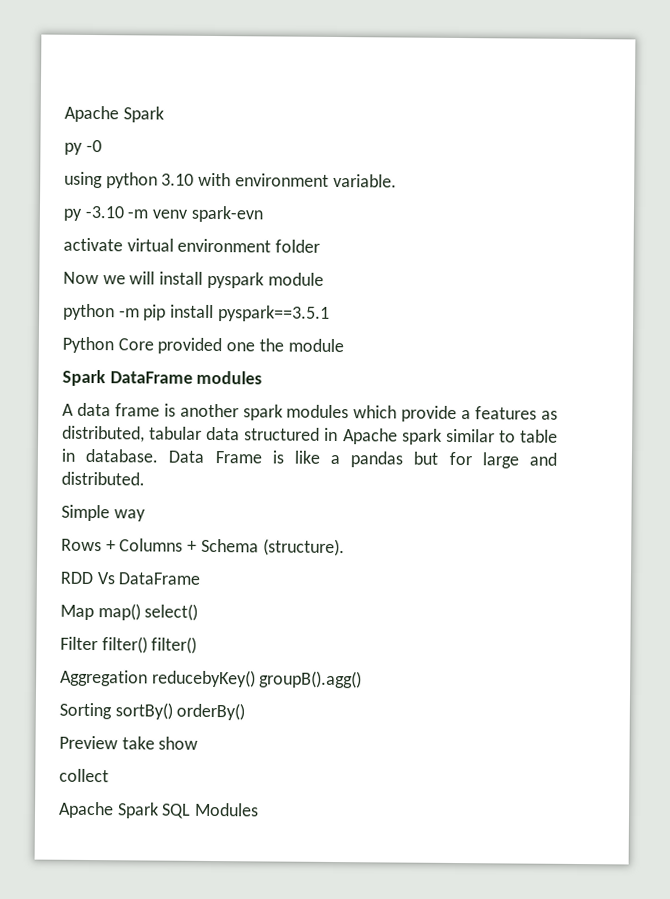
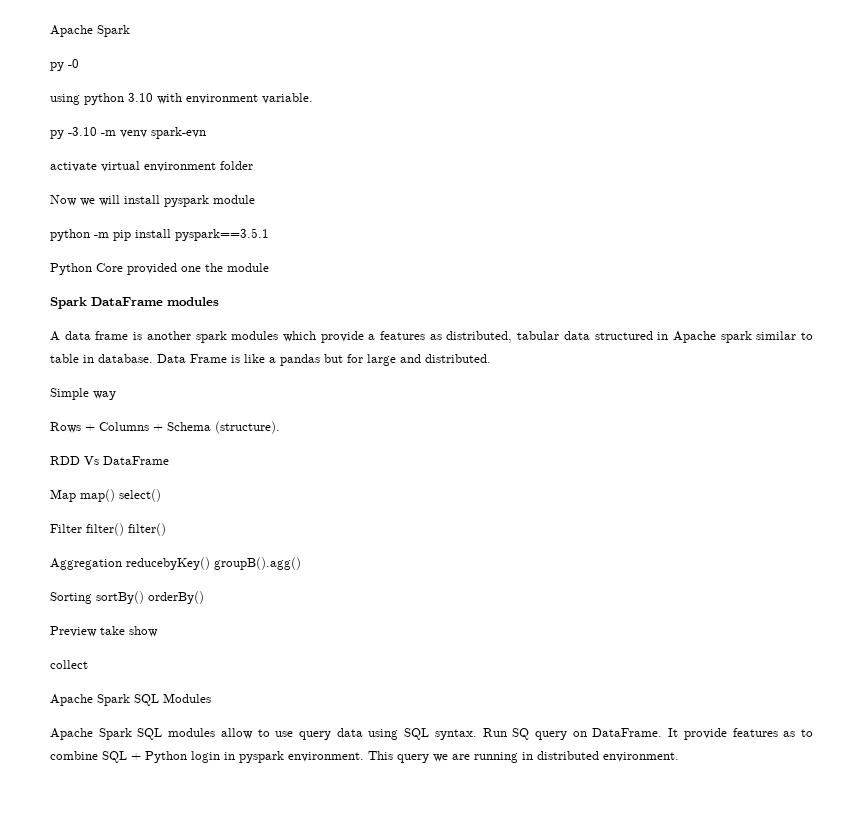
(260, 809) none -> [50,728,813,740] [50,751,679,763] // Apache Spark SQL modules allow to use query data using SQL syntax. Run SQ query on DataFrame. It provide features as to combine SQL + Python login in pyspark environment. This query we are running in distributed environment.

